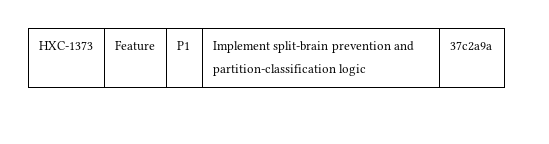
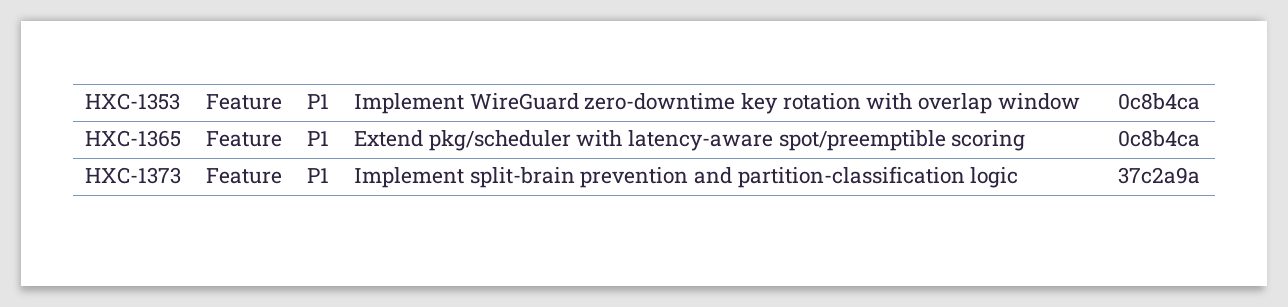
(38, 45) none -> [84,93,180,110] [205,94,282,110] [306,94,329,109] [353,93,1080,114] [1117,93,1200,110] [84,130,181,147] [205,131,282,147] [306,131,329,146] [353,130,1026,151] [1117,130,1200,147] HXC-1353 | Feature | P1 | Implement WireGuard zero-downtime key rotation with overlap window | 0c8b4ca // HXC-1365 | Feature | P1 | Extend pkg/scheduler with latency-aware spot/preemptible scoring | 0c8b4ca //

